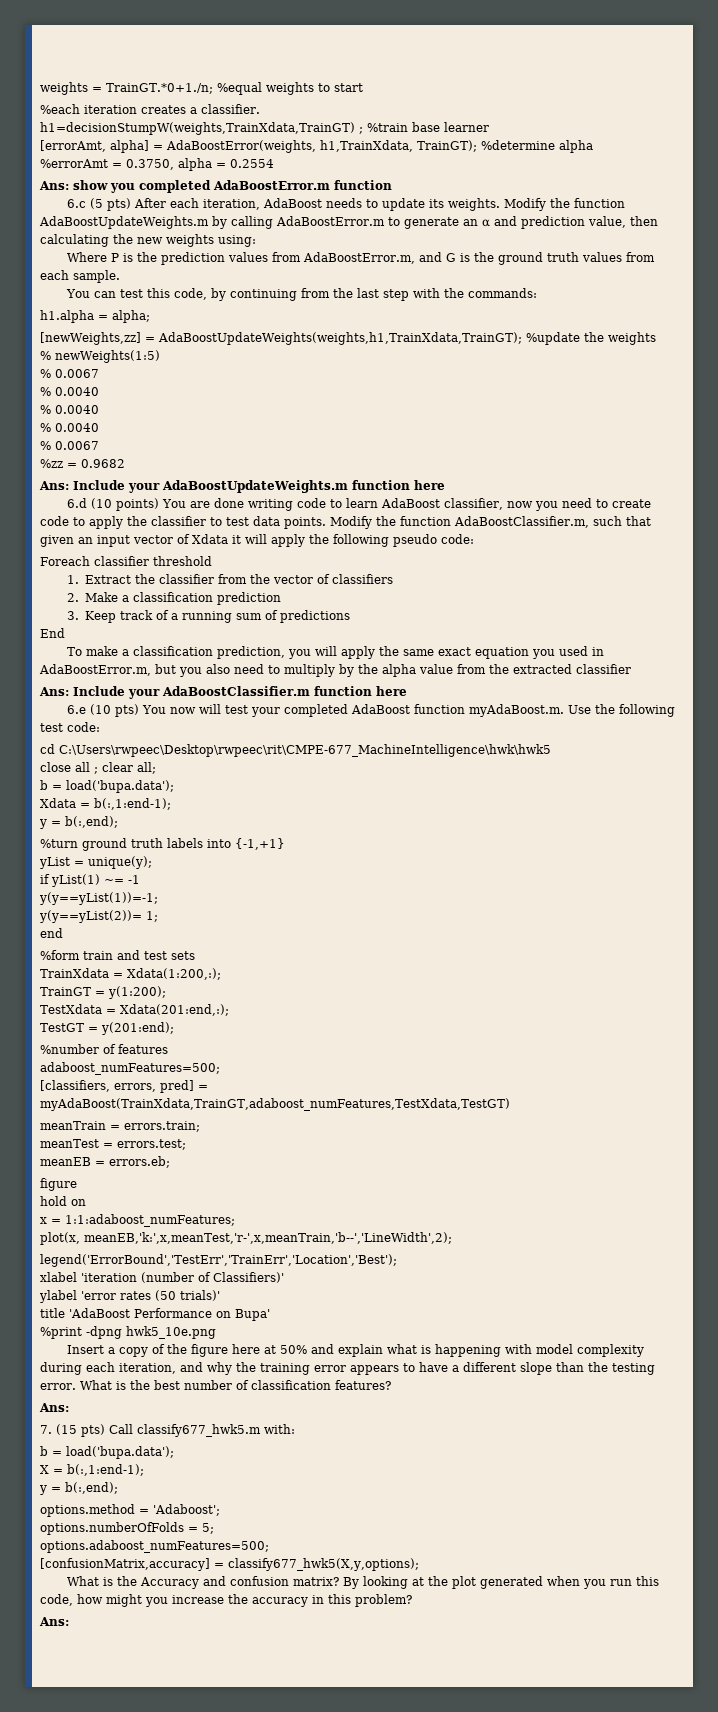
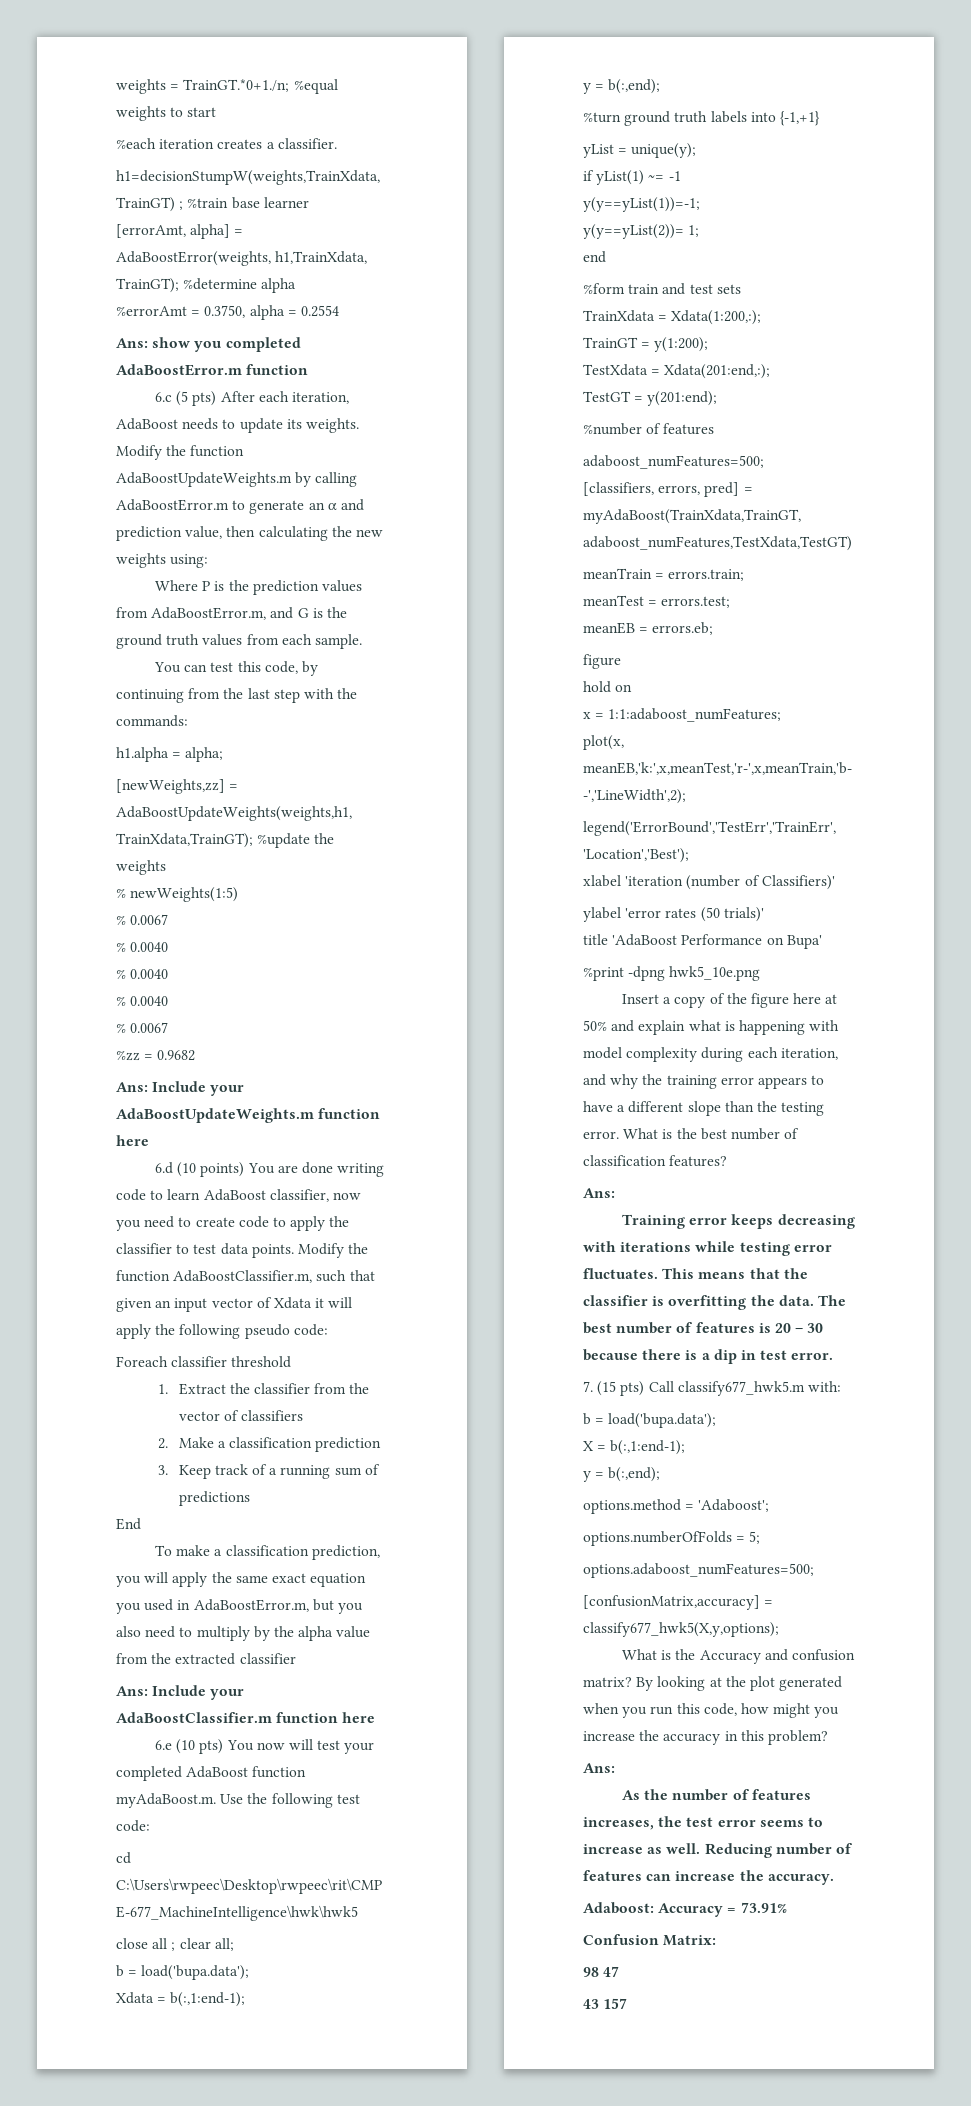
(69, 1407) none -> [621,1214,855,1229] [583,1241,832,1256] [583,1268,808,1279] [583,1295,846,1310] [583,1322,824,1334] [583,1349,834,1364] // Training error keeps decreasing with iterations while testing error fluctuates. This means that the classifier is overfitting the data. The best number of features is 20 – 30 because there is a dip in test error.
(69, 1621) none -> [621,1789,811,1801] [583,1816,823,1830] [583,1843,852,1858] [583,1870,834,1885] [583,1902,787,1917] [583,1934,717,1946] [583,1966,620,1977] [583,1998,628,2009] // As the number of features increases, the test error seems to increase as well. Reducing number of features can increase the accuracy. // Adaboost: Accuracy = 73.91% // Confusion Matrix: // 98 47 // 43 157

